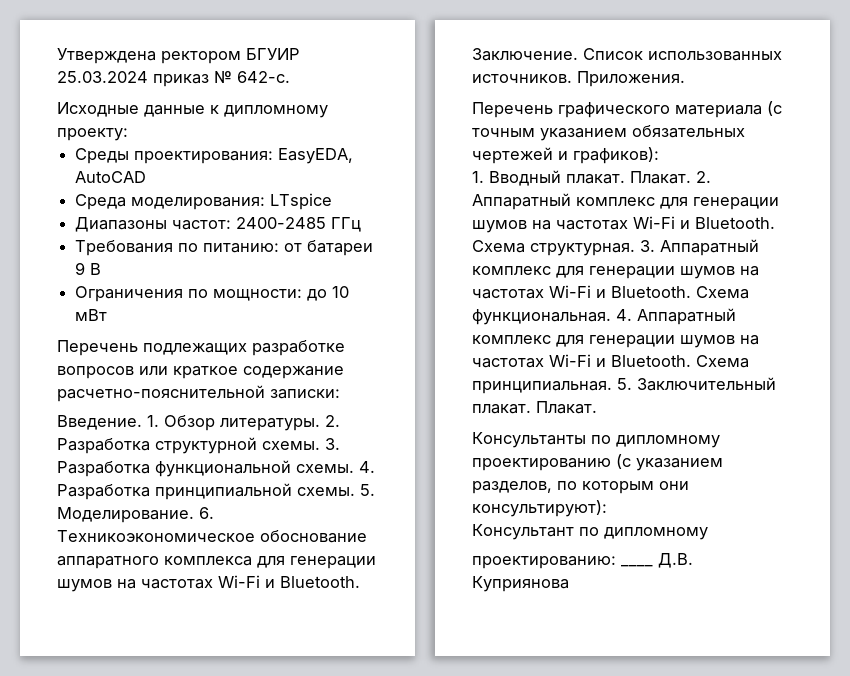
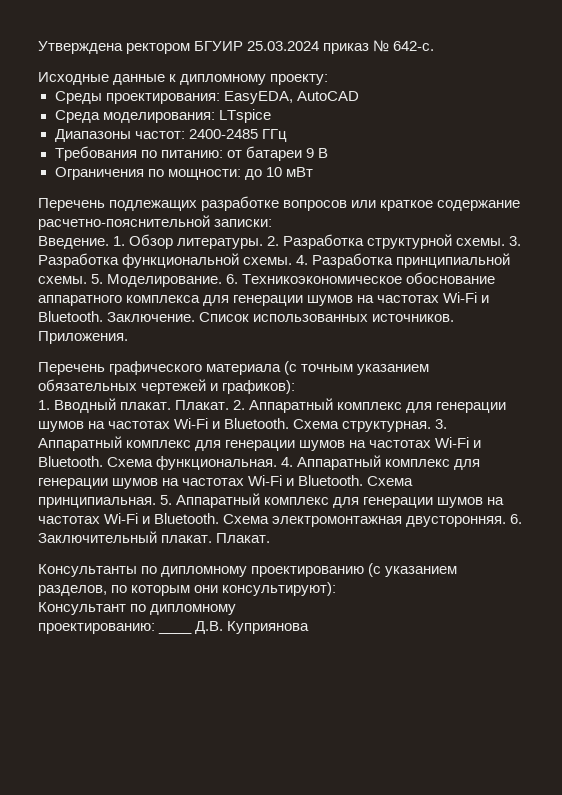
(632, 384) none -> [176,493,505,508] [38,513,523,527] Аппаратный комплекс для генерации шумов на частотах Wi-Fi и Bluetooth. Схема электромонтажная двусторонняя. 6.

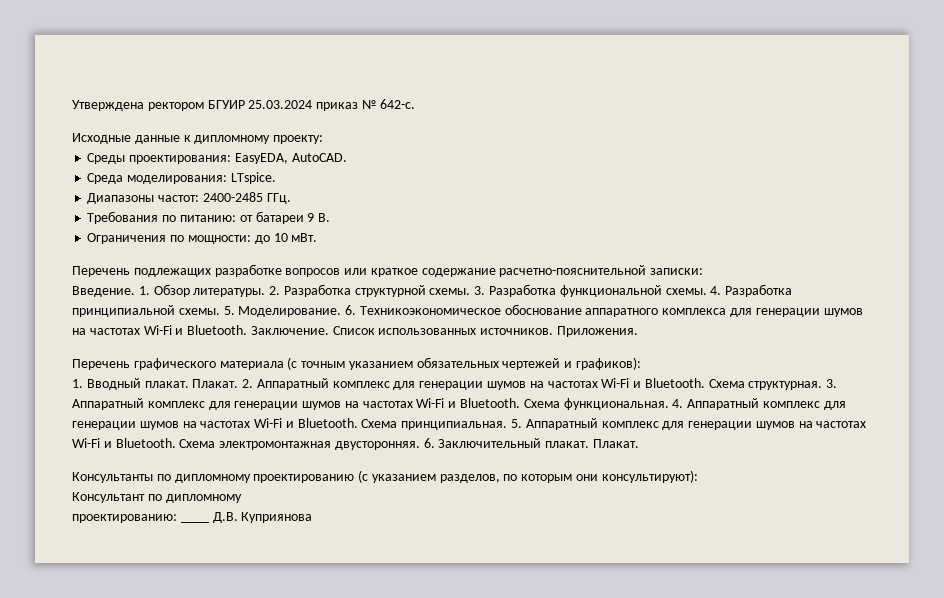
[296,91,359,101] AutoCAD -> [291,153,347,162] AutoCAD.
[218,109,271,123] LTspice -> [230,172,276,184] LTspice.
[261,129,287,142] ГГц -> [266,193,291,204] ГГц.
[317,148,328,158] В -> [318,213,331,222] В.
[285,167,313,177] мВт -> [291,233,318,242] мВт.

